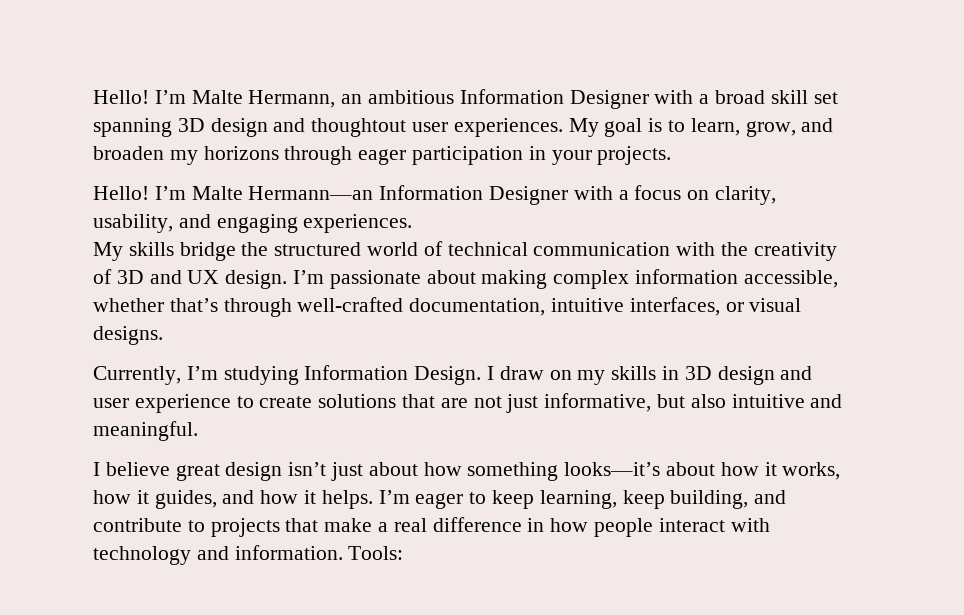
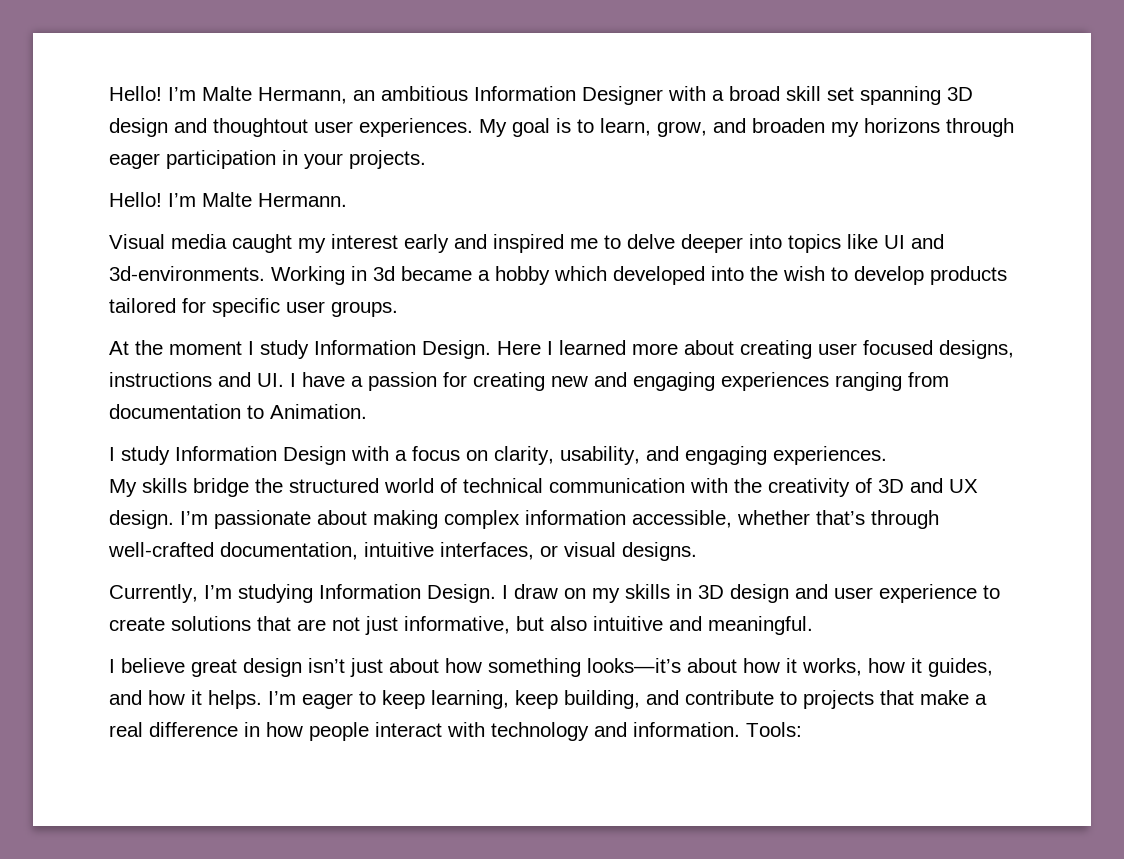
[248,185,569,205] Hermann—an Information Designer -> [258,193,347,207] [109,234,944,253] [109,266,1007,285] [109,298,398,317] [109,340,1014,359] [109,372,949,391] [109,404,367,419] [109,446,346,465] Hermann. // Visual media caught my interest early and inspired me to delve deeper into topics like UI and 3d-environments. Working in 3d became a hobby which developed into the wish to develop products tailored for specific user groups. // At the moment I study Information Design. Here I learned more about creating user focused designs, instructions and UI. I have a passion for creating new and engaging experiences ranging from documentation to Animation. // I study Information Design

